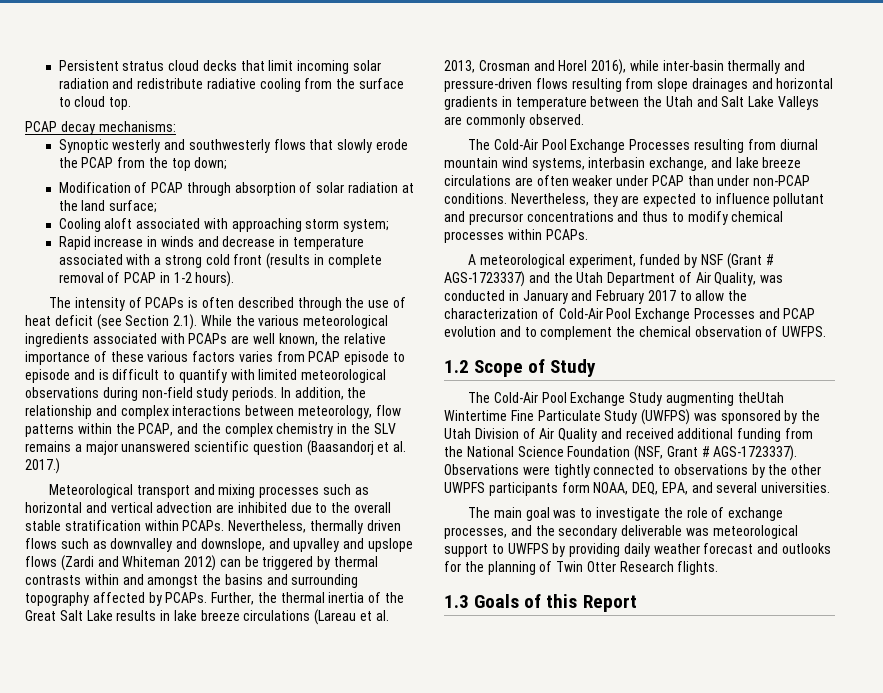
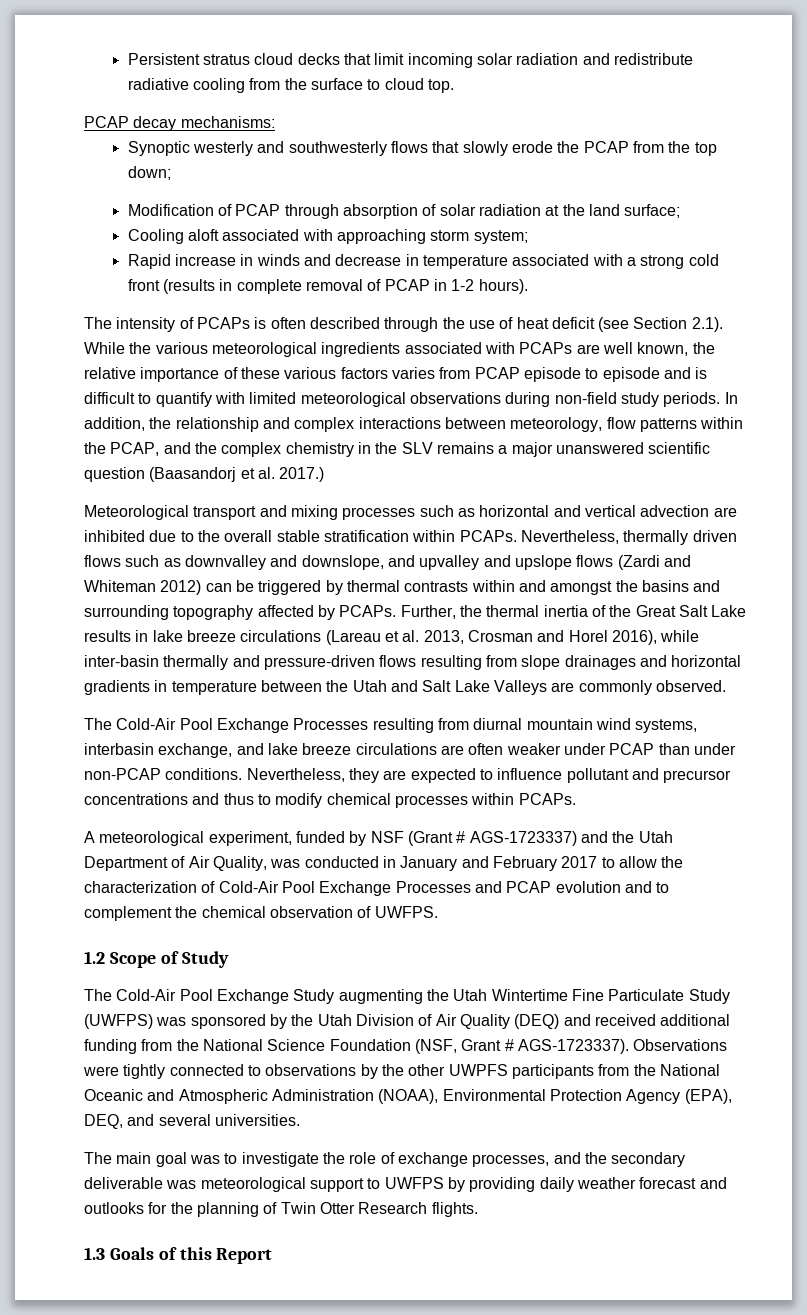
[737,392,784,403] theUtah -> [426,989,488,1001] the Utah
(598, 435) none -> [514,1014,560,1029] (DEQ)
[561,482,688,495] form NOAA, DEQ, EPA, -> [598,1064,720,1076] [84,1089,732,1104] [84,1114,123,1129] from the National Oceanic and Atmospheric Administration (NOAA), Environmental Protection Agency (EPA), DEQ,

